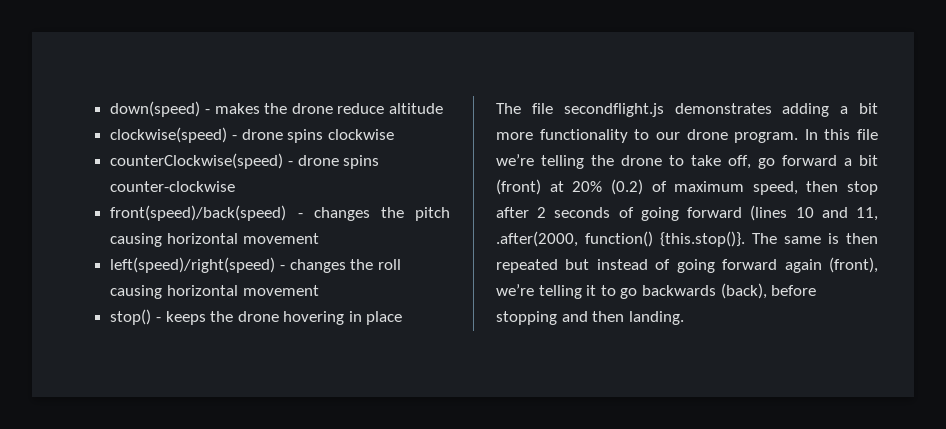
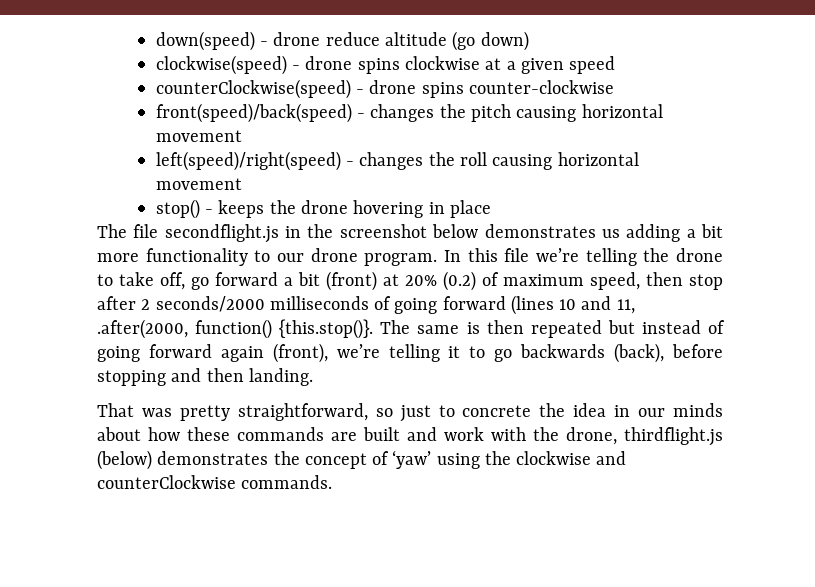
[214,103,288,114] makes the -> (269, 43) none
(443, 108) none -> [452,31,529,51] (go down)
(394, 134) none -> [485,56,616,74] at a given speed
[674,103,772,114] demonstrates -> [285,224,620,238] in the screenshot below demonstrates us
[554,207,611,218] seconds -> [155,296,369,312] seconds/2000 milliseconds
(684, 318) none -> [97,403,723,422] [97,427,723,446] [97,450,627,470] [97,475,333,489] // That was pretty straightforward, so just to concrete the idea in our minds about how these commands are built and work with the drone, thirdflight.js (below) demonstrates the concept of ‘yaw’ using the clockwise and counterClockwise commands.

